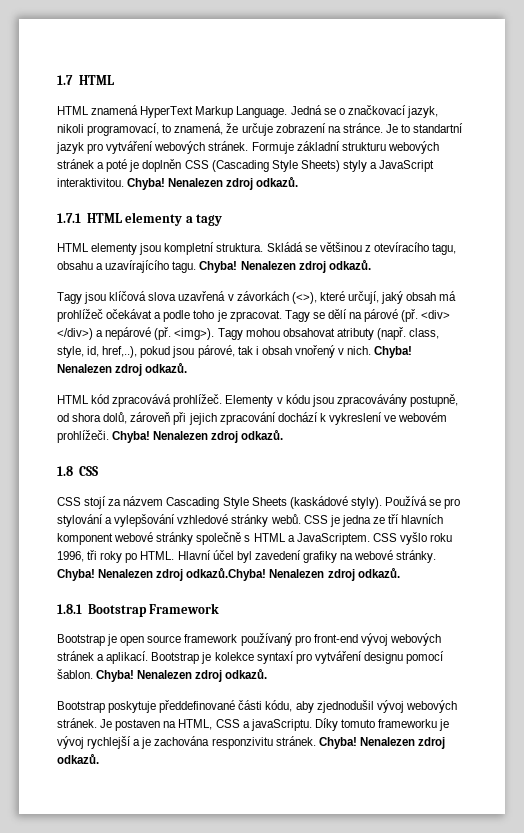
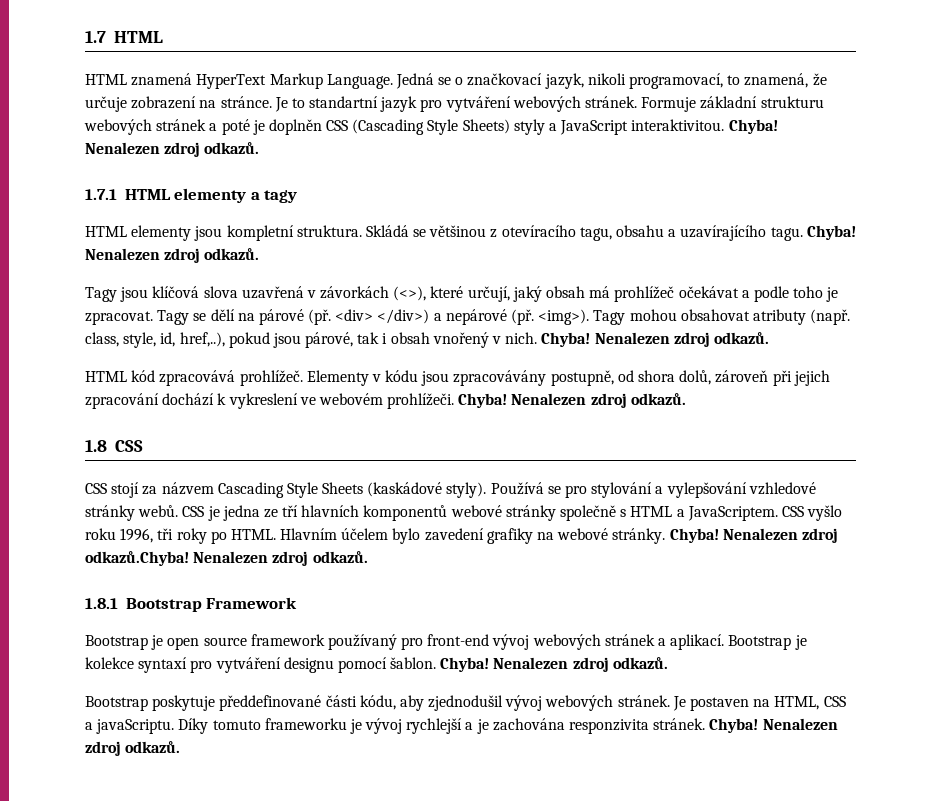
[57,533,113,545] komponent -> [363,505,448,521] komponentů
[177,550,252,563] Hlavní účel byl -> [280,528,421,544] Hlavním účelem bylo
[211,737,273,749] responzivitu -> [569,719,650,734] responzivita

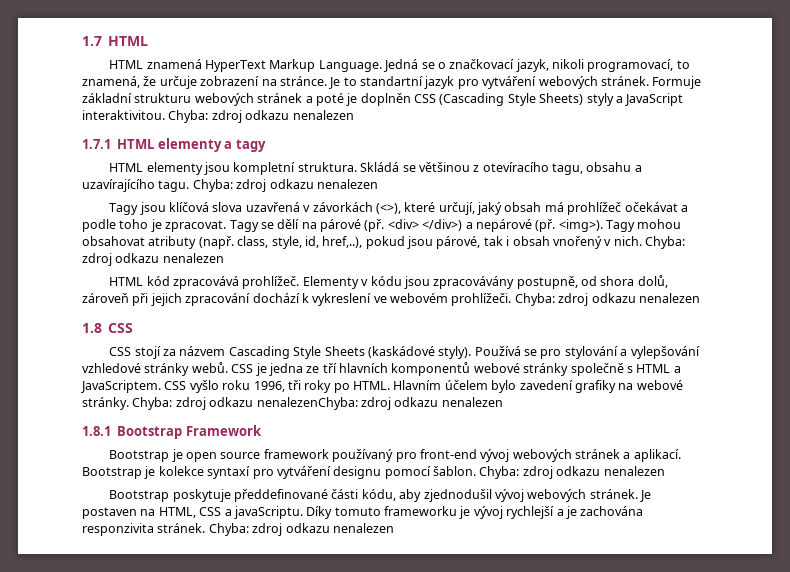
[728,119,778,134] [85,142,260,157] Chyba! Nenalezen zdroj odkazů. -> [168,110,354,123] Chyba: zdroj odkazu nenalezen
[806,225,856,240] [85,248,260,263] Chyba! Nenalezen zdroj odkazů. -> [192,179,378,192] Chyba: zdroj odkazu nenalezen
[541,332,769,347] Chyba! Nenalezen zdroj odkazů. -> [645,236,685,249] [82,253,224,266] Chyba: zdroj odkazu nenalezen
[458,393,686,408] Chyba! Nenalezen zdroj odkazů. -> [514,293,700,306] Chyba: zdroj odkazu nenalezen
[669,528,838,543] [85,551,368,566] Chyba! Nenalezen zdroj odkazů.Chyba! Nenalezen zdroj odkazů. -> [132,397,503,410] Chyba: zdroj odkazu nenalezenChyba: zdroj odkazu nenalezen
[440,657,668,672] Chyba! Nenalezen zdroj odkazů. -> [479,466,665,479] Chyba: zdroj odkazu nenalezen
[709,718,838,733] [85,741,181,756] Chyba! Nenalezen zdroj odkazů. -> [208,523,394,536] Chyba: zdroj odkazu nenalezen

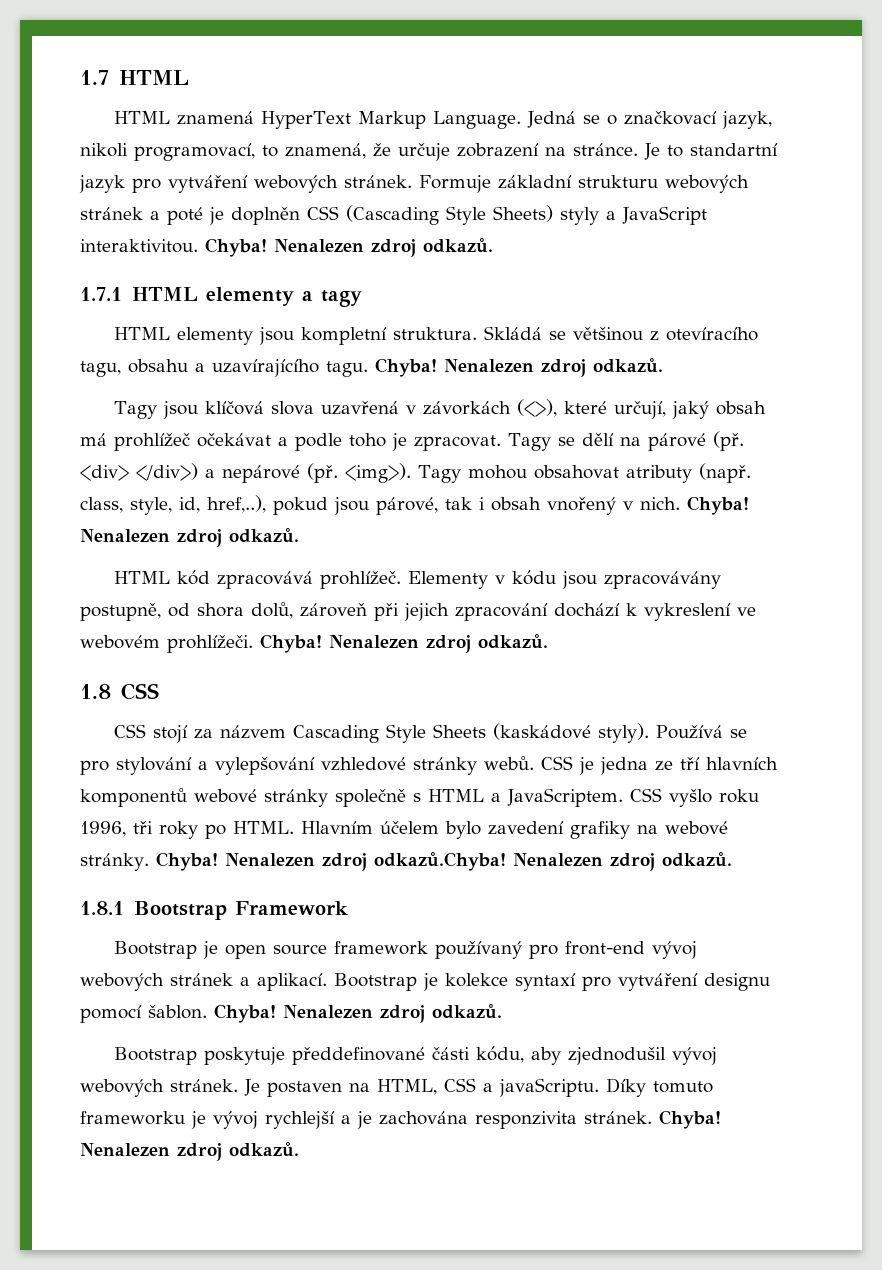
[168,110,354,123] Chyba: zdroj odkazu nenalezen -> [205,238,493,257] Chyba! Nenalezen zdroj odkazů.
[192,179,378,192] Chyba: zdroj odkazu nenalezen -> [375,358,663,377] Chyba! Nenalezen zdroj odkazů.
[645,236,685,249] [82,253,224,266] Chyba: zdroj odkazu nenalezen -> [687,496,749,515] [80,528,299,547] Chyba! Nenalezen zdroj odkazů.
[514,293,700,306] Chyba: zdroj odkazu nenalezen -> [260,634,548,653] Chyba! Nenalezen zdroj odkazů.
[132,397,503,410] Chyba: zdroj odkazu nenalezenChyba: zdroj odkazu nenalezen -> [155,852,732,871] Chyba! Nenalezen zdroj odkazů.Chyba! Nenalezen zdroj odkazů.
[479,466,665,479] Chyba: zdroj odkazu nenalezen -> [214,1004,502,1023] Chyba! Nenalezen zdroj odkazů.
[208,523,394,536] Chyba: zdroj odkazu nenalezen -> [659,1110,721,1129] [80,1142,299,1161] Chyba! Nenalezen zdroj odkazů.

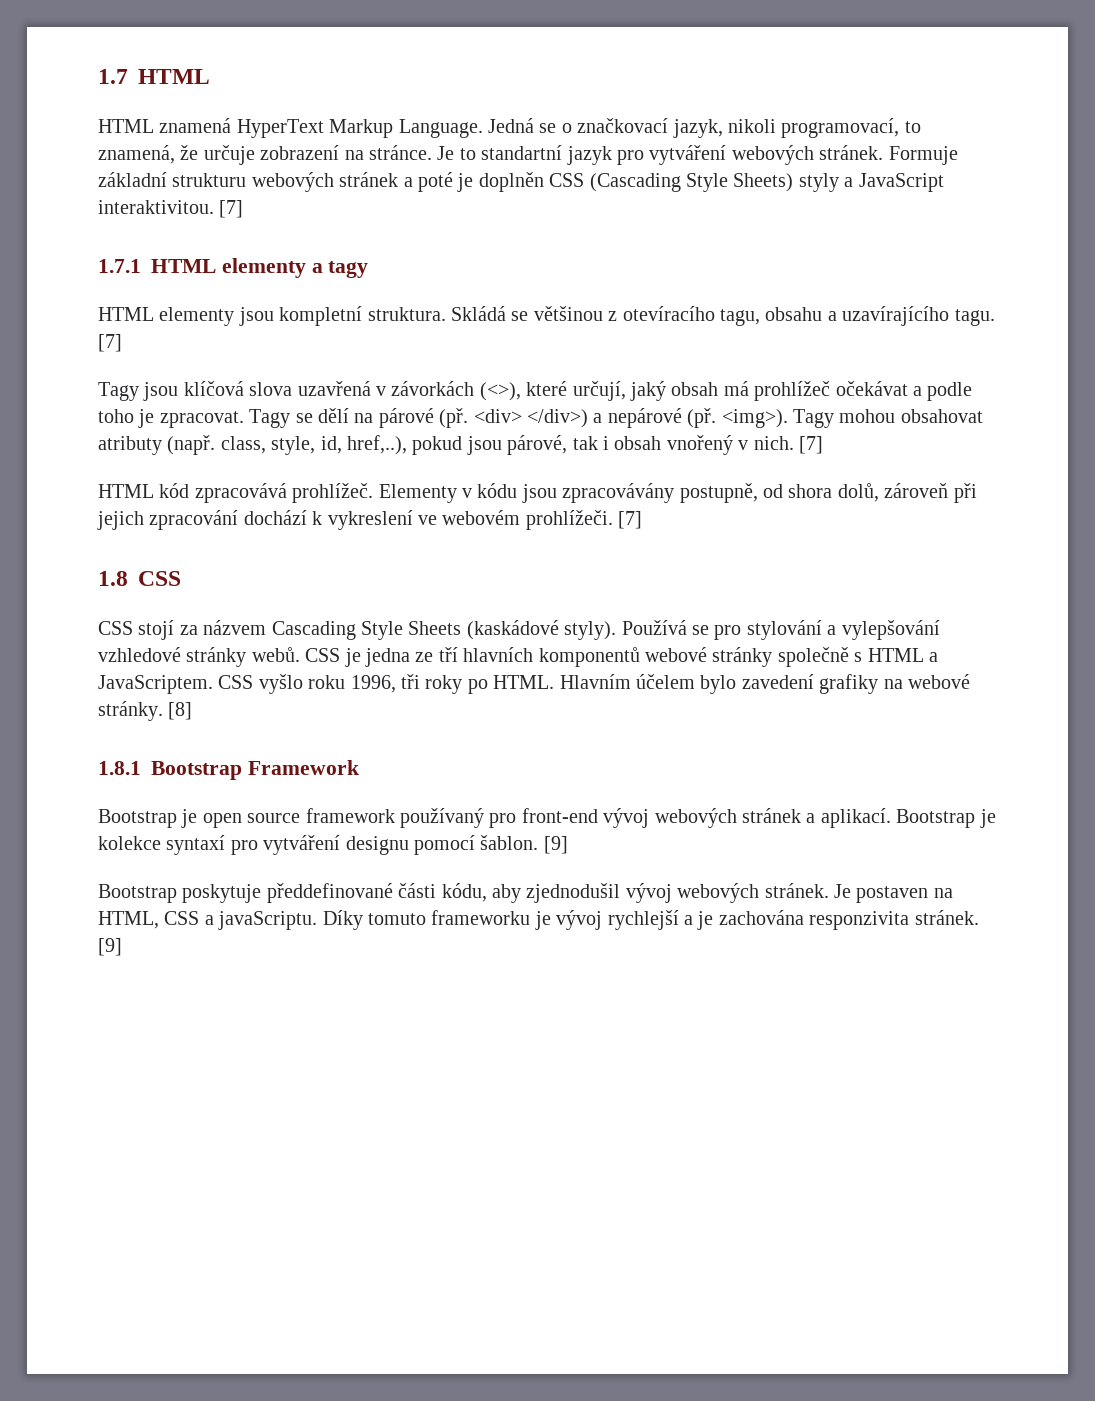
[205,238,493,257] Chyba! Nenalezen zdroj odkazů. -> [219,200,244,218] [7]
[375,358,663,377] Chyba! Nenalezen zdroj odkazů. -> [98,334,122,352] [7]
[687,496,749,515] [80,528,299,547] Chyba! Nenalezen zdroj odkazů. -> [798,436,823,454] [7]
[260,634,548,653] Chyba! Nenalezen zdroj odkazů. -> [618,511,643,529] [7]
[155,852,732,871] Chyba! Nenalezen zdroj odkazů.Chyba! Nenalezen zdroj odkazů. -> [168,702,193,720] [8]
[214,1004,502,1023] Chyba! Nenalezen zdroj odkazů. -> [543,836,568,854] [9]
[659,1110,721,1129] [80,1142,299,1161] Chyba! Nenalezen zdroj odkazů. -> [98,938,122,956] [9]

